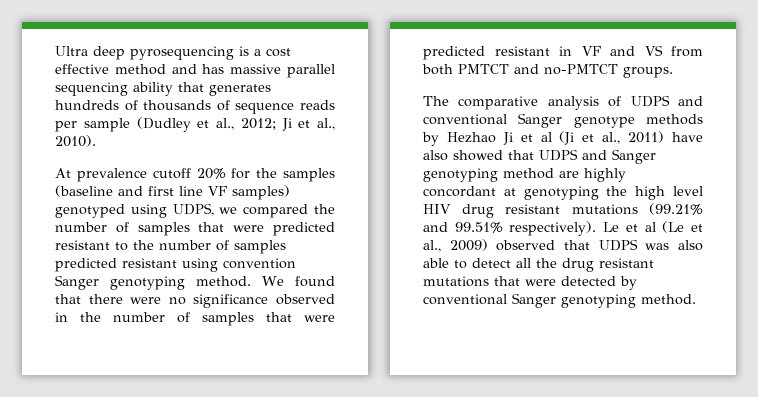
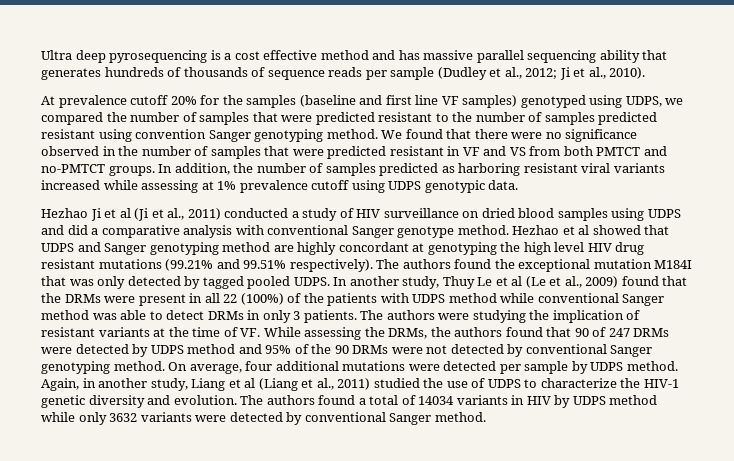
[423,95,703,110] [423,113,703,128] [422,132,439,146] // The comparative analysis of UDPS and conventional Sanger genotype methods by -> [158,163,665,176] [41,180,519,193] In addition, the number of samples predicted as harboring resistant viral variants increased while assessing at 1% prevalence cutoff using UDPS genotypic data. //
[672,132,703,142] [423,150,448,161] have also -> [224,208,681,221] [41,225,590,238] conducted a study of HIV surveillance on dried blood samples using UDPS and did a comparative analysis with conventional Sanger genotype method. Hezhao et al
(597, 228) none -> [376,259,693,272] [41,276,475,289] The authors found the exceptional mutation M184I that was only detected by tagged pooled UDPS. In another study, Thuy
[496,239,703,251] [423,258,654,272] [423,276,637,290] [423,293,636,308] observed that UDPS was also able to detect all the drug resistant mutations that were detected by conventional Sanger genotyping -> [621,276,688,286] [41,293,665,306] [41,310,641,323] [41,327,670,340] [41,344,653,357] [41,361,678,374] [41,378,679,391] [41,395,658,408] [41,412,432,425] found that the DRMs were present in all 22 (100%) of the patients with UDPS method while conventional Sanger method was able to detect DRMs in only 3 patients. The authors were studying the implication of resistant variants at the time of VF. While assessing the DRMs, the authors found that 90 of 247 DRMs were detected by UDPS method and 95% of the 90 DRMs were not detected by conventional Sanger genotyping method. On average, four additional mutations were detected per sample by UDPS method. Again, in another study, Liang et al (Liang et al., 2011) studied the use of UDPS to characterize the HIV-1 genetic diversity and evolution. The authors found a total of 14034 variants in HIV by UDPS method while only 3632 variants were detected by conventional Sanger

